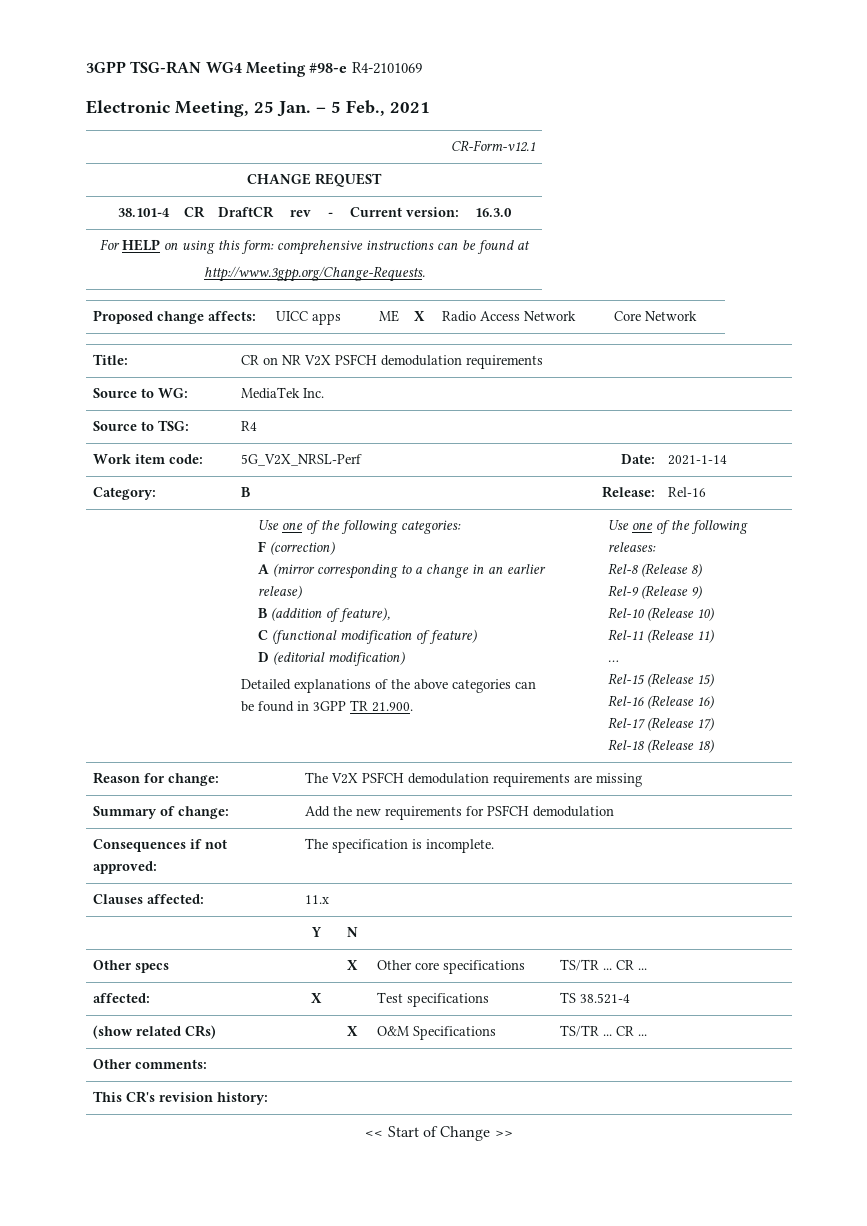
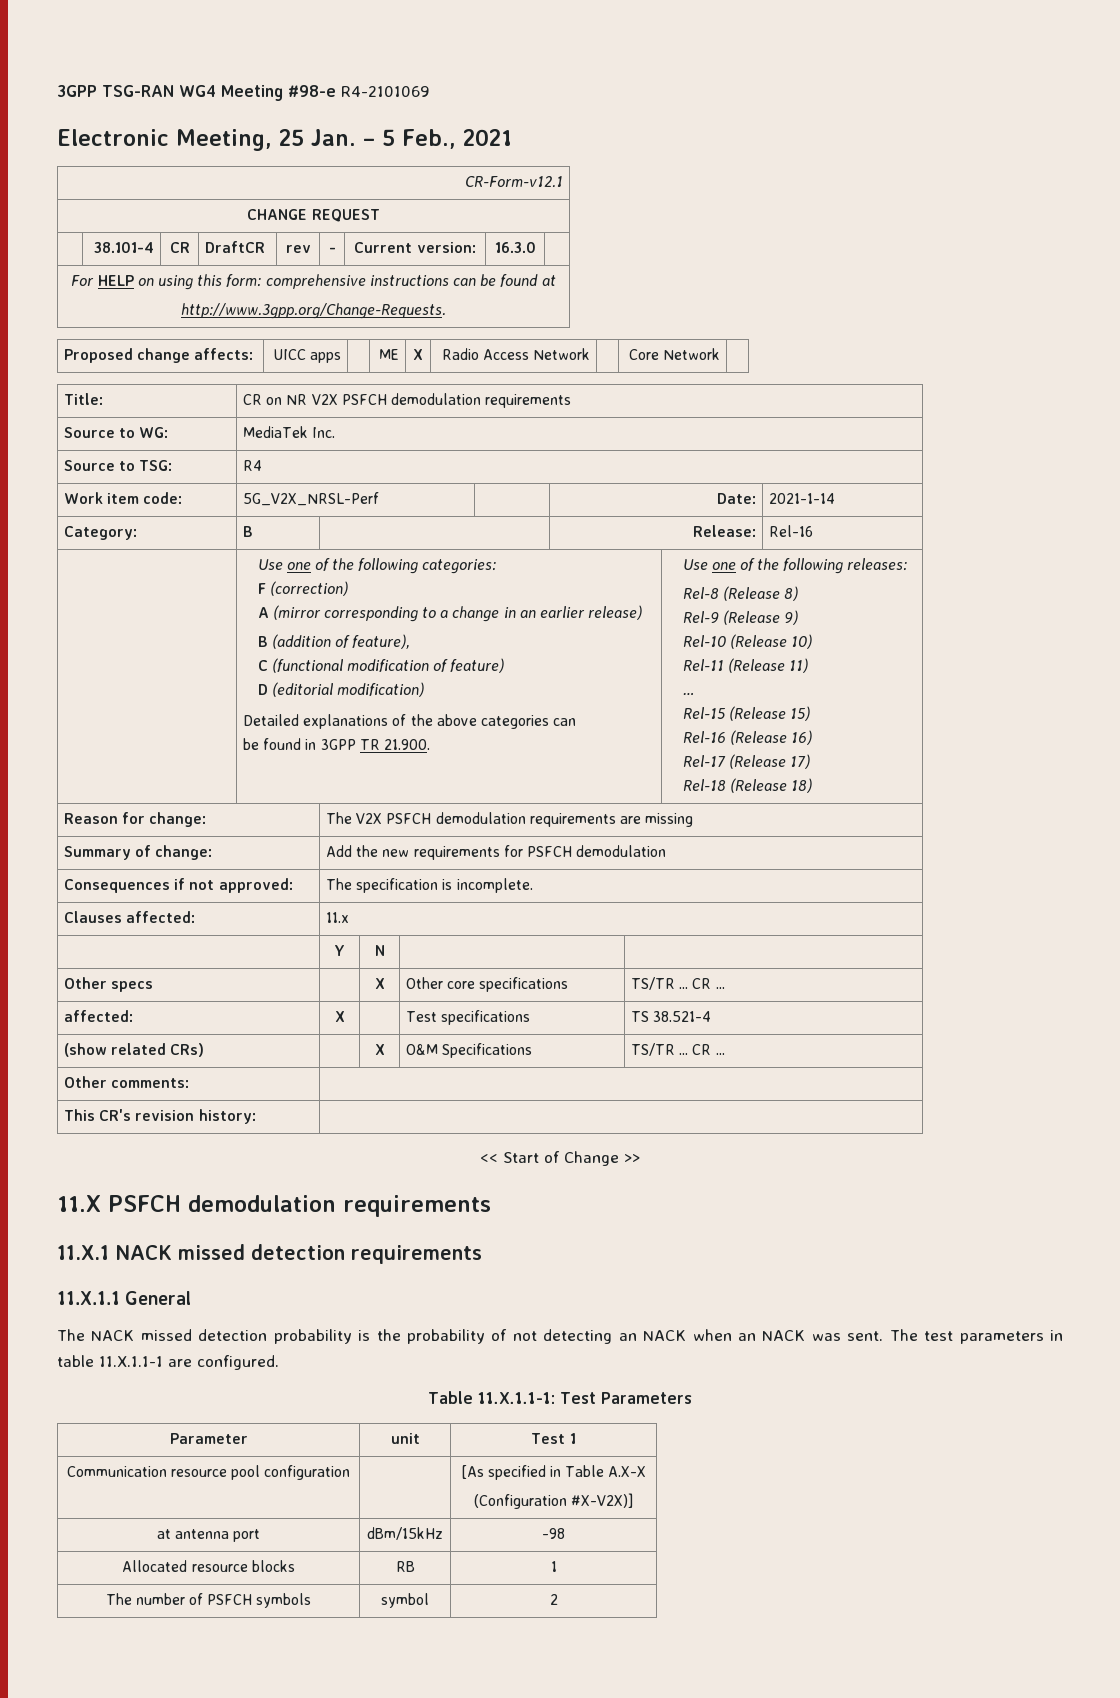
(513, 1133) none -> [57,1195,491,1217] [57,1244,482,1264] [57,1291,192,1305] [57,1329,1064,1344] [57,1355,279,1370] [428,1391,692,1404] [169,1433,248,1444] [390,1433,420,1444] [531,1433,576,1444] [66,1465,351,1480] [460,1465,647,1480] [473,1493,634,1509] [156,1529,261,1542] [367,1527,443,1540] [542,1528,565,1539] [122,1560,295,1572] [395,1561,415,1572] [550,1561,557,1572] [105,1593,312,1608] [381,1593,429,1608] [549,1594,558,1605] // 11.X PSFCH demodulation requirements // 11.X.1 NACK missed detection requirements // 11.X.1.1 General // The NACK missed detection probability is the probability of not detecting an NACK when an NACK was sent. The test parameters in table 11.X.1.1-1 are configured. // Table 11.X.1.1-1: Test Parameters // Parameter | unit | Test 1 // Communication resource pool configuration | | [As specified in Table A.X-X // (Configuration #X-V2X)] // at antenna port | dBm/15kHz | -98 // Allocated resource blocks | RB | 1 // The number of PSFCH symbols | symbol | 2

